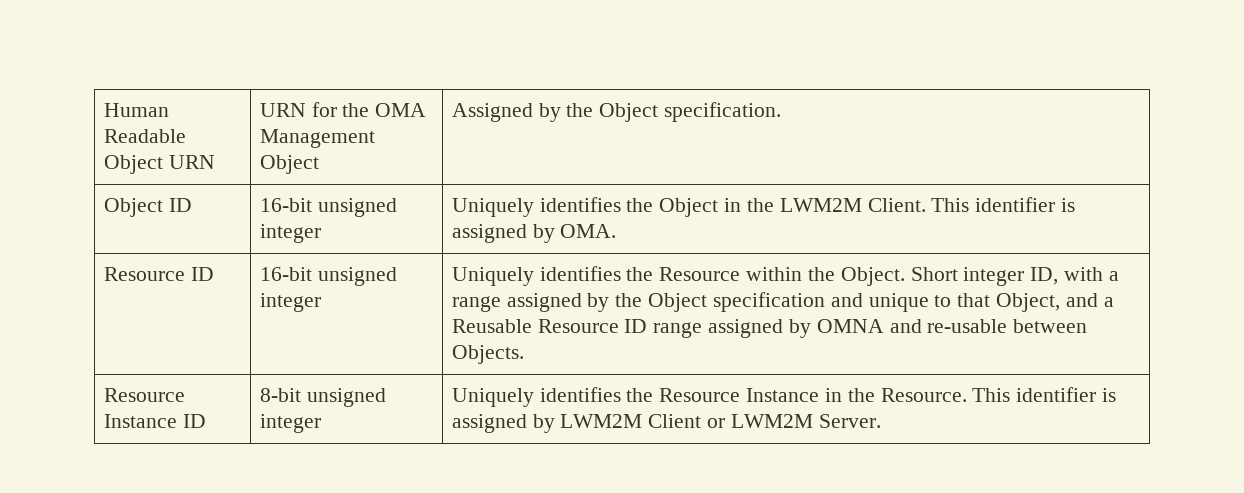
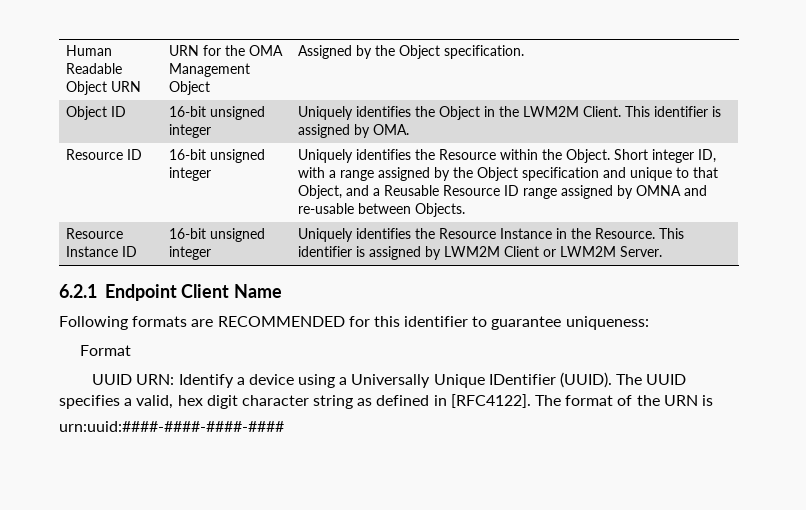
[259,388,301,402] 8-bit -> [169,228,207,239] 16-bit
(881, 421) none -> [59,284,283,301] [59,316,649,330] [79,345,131,356] [92,372,687,388] [59,394,713,409] [59,421,284,432] // 6.2.1 Endpoint Client Name // Following formats are RECOMMENDED for this identifier to guarantee uniqueness: // Format // UUID URN: Identify a device using a Universally Unique IDentifier (UUID). The UUID specifies a valid, hex digit character string as defined in [RFC4122]. The format of the URN is // urn:uuid:####-####-####-####

